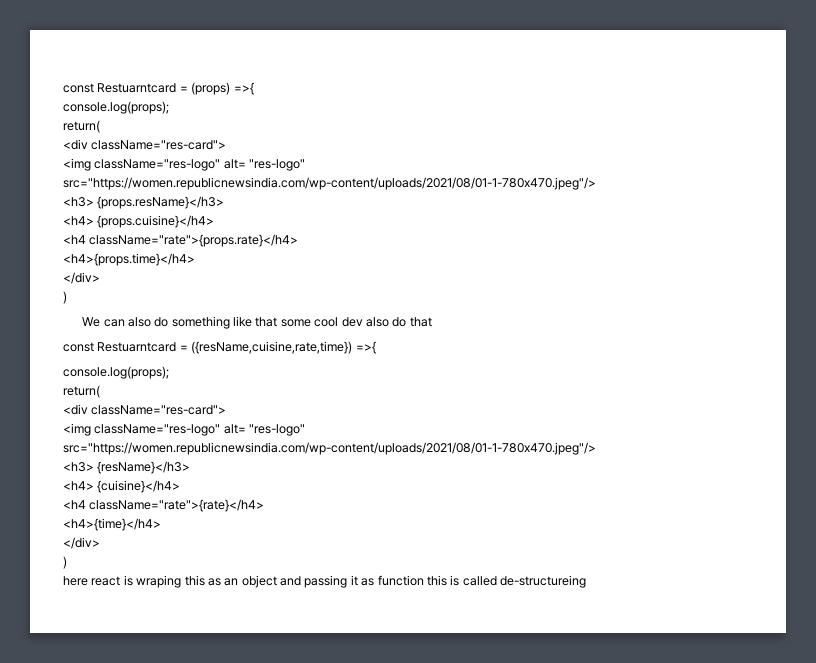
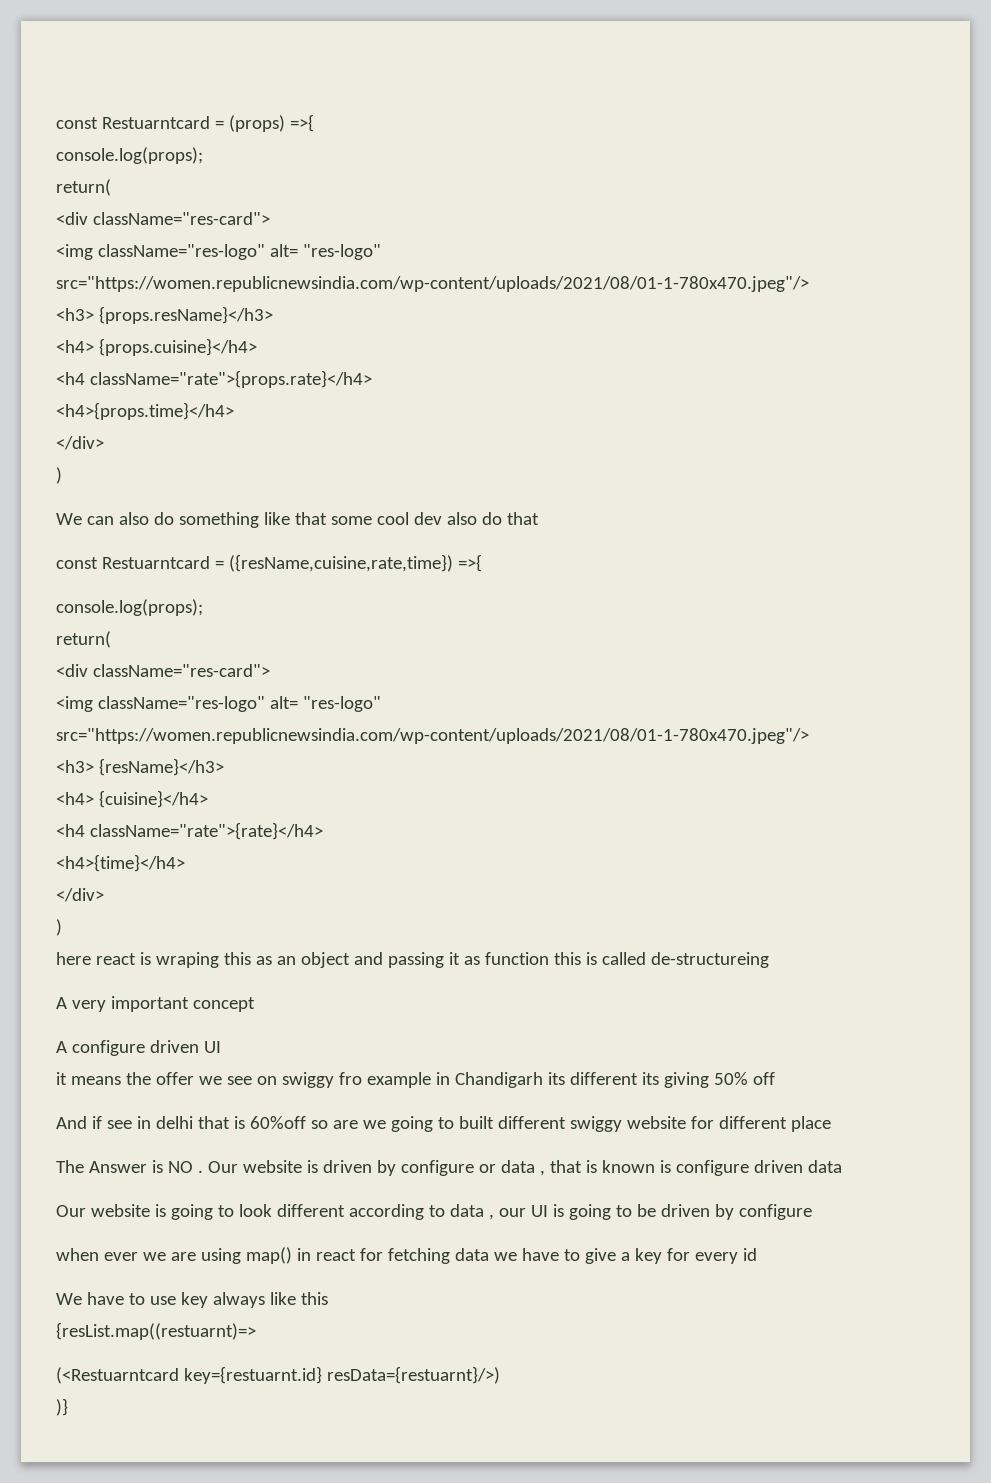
(586, 581) none -> [56,996,255,1012] [56,1040,221,1056] [56,1072,775,1088] [56,1116,831,1132] [56,1160,842,1176] [56,1204,812,1220] [56,1247,757,1264] [56,1292,328,1308] [56,1322,256,1340] [56,1366,500,1384] [56,1398,68,1416] // A very important concept // A configure driven UI // it means the offer we see on swiggy fro example in Chandigarh its different its giving 50% off // And if see in delhi that is 60%off so are we going to built different swiggy website for different place // The Answer is NO . Our website is driven by configure or data , that is known is configure driven data // Our website is going to look different according to data , our UI is going to be driven by configure // when ever we are using map() in react for fetching data we have to give a key for every id // We have to use key always like this // {resList.map((restuarnt)=> // (<Restuarntcard key={restuarnt.id} resData={restuarnt}/>) // )}

